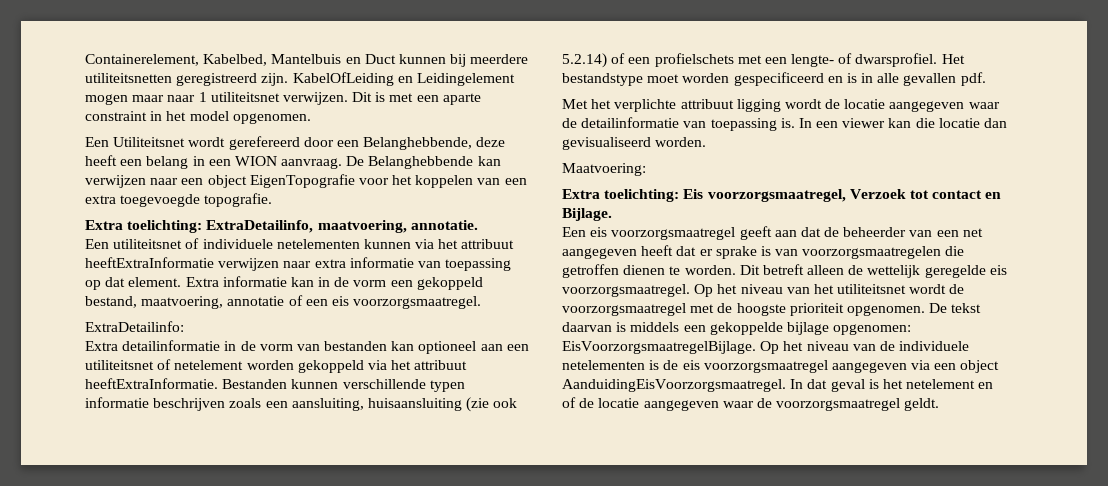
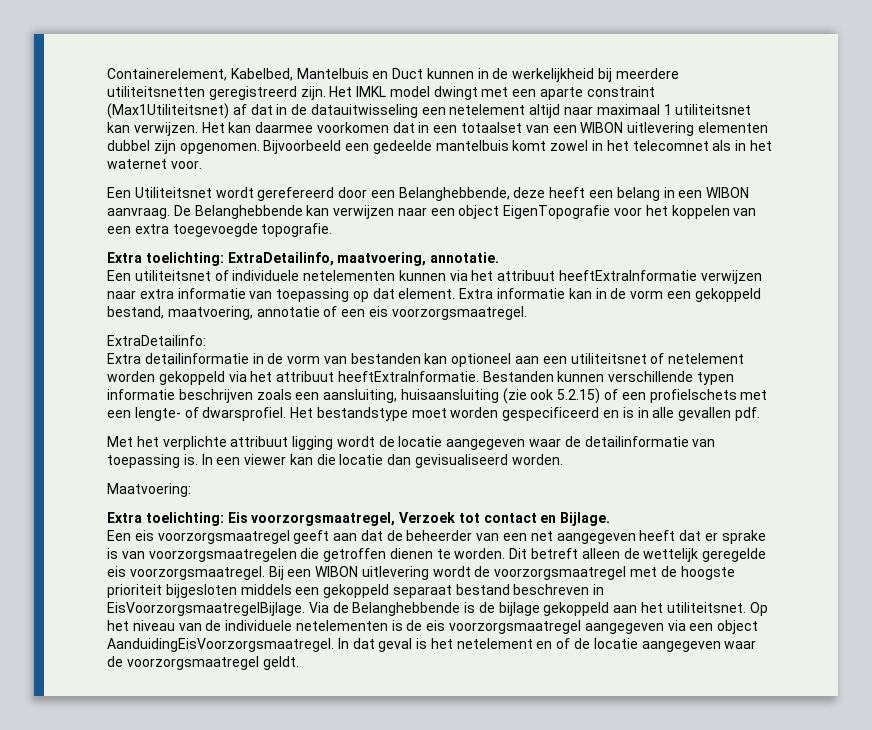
(446, 59) none -> [477,68,595,82] in de werkelijkheid
[292,72,515,86] [85,92,481,105] [85,111,311,124] KabelOfLeiding en Leidingelement mogen maar naar 1 utiliteitsnet verwijzen. Dit is met een aparte constraint in het model opgenomen. -> [329,86,655,100] [107,103,752,119] [107,122,768,136] [107,140,772,154] [107,159,202,169] Het IMKL model dwingt met een aparte constraint (Max1Utiliteitsnet) af dat in de datauitwisseling een netelement altijd naar maximaal 1 utiliteitsnet kan verwijzen. Het kan daarmee voorkomen dat in een totaalset van een WIBON uitlevering elementen dubbel zijn opgenomen. Bijvoorbeeld een gedeelde mantelbuis komt zowel in het telecomnet als in het waternet voor.
[234,156,277,166] WION -> [706,187,750,198] WIBON
[562,53,607,68] 5.2.14) -> [557,388,601,404] 5.2.15)
[694,284,907,297] Op het niveau van het utiliteitsnet -> [268,566,429,580] Bij een WIBON uitlevering
[846,303,982,316] [562,322,912,335] [562,341,756,354] opgenomen. De tekst daarvan is middels een gekoppelde bijlage opgenomen: EisVoorzorgsmaatregelBijlage. -> [165,584,605,598] [107,602,746,616] bijgesloten middels een gekoppeld separaat bestand beschreven in EisVoorzorgsmaatregelBijlage. Via de Belanghebbende is de bijlage gekoppeld aan het utiliteitsnet.

